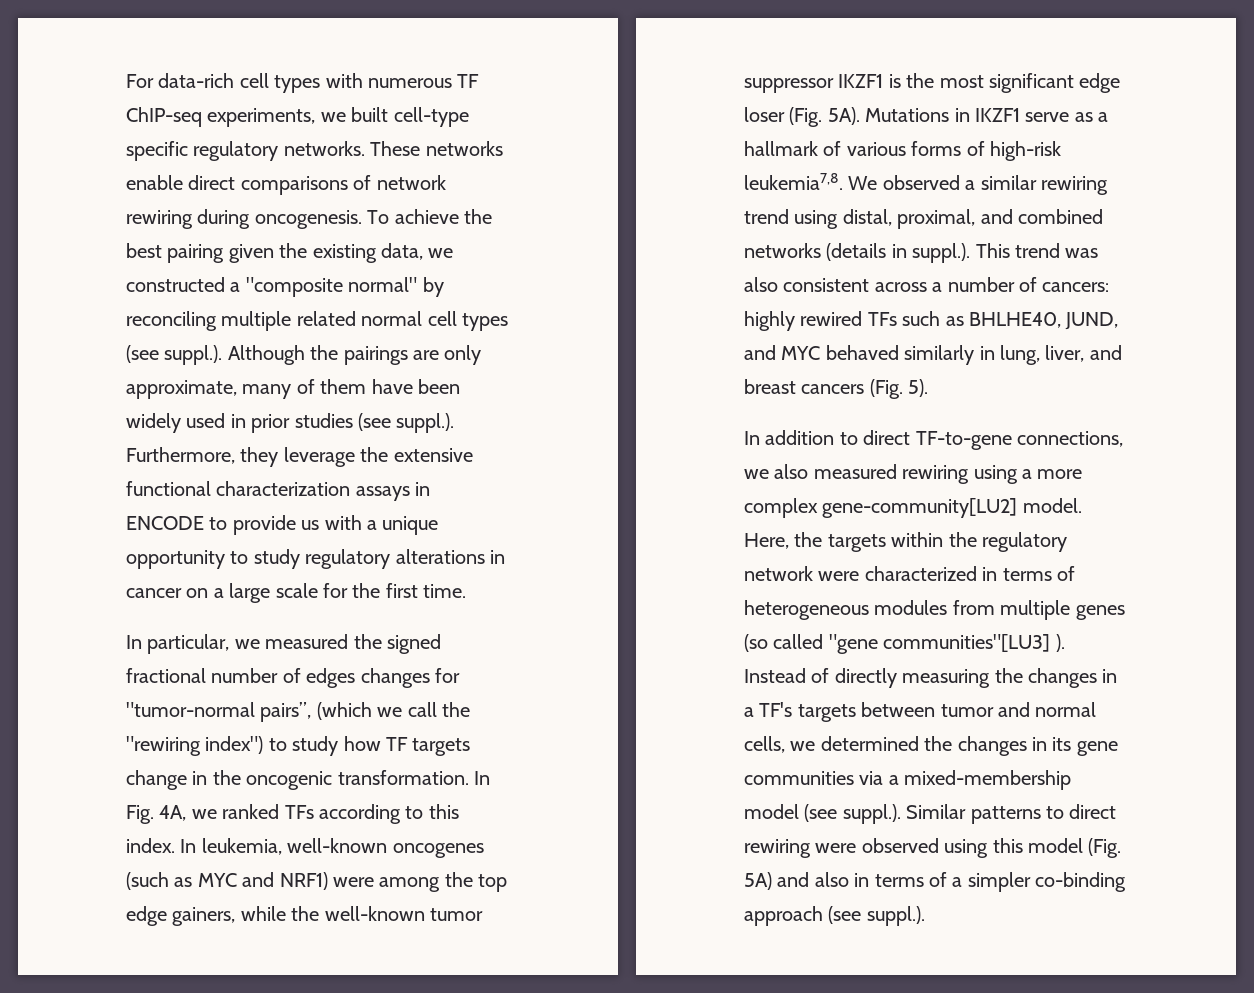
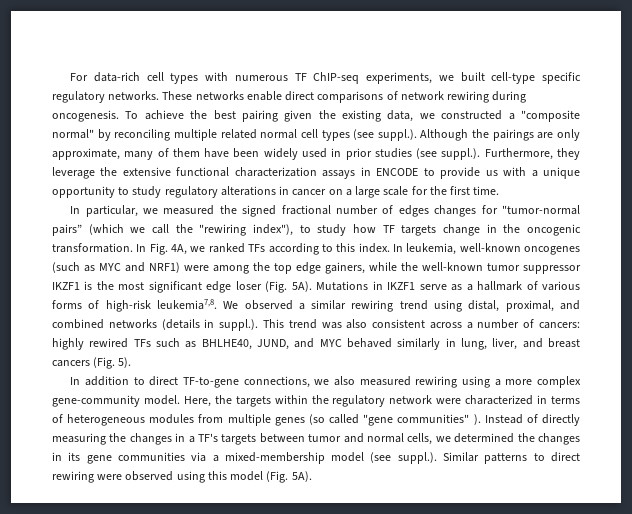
[260,702,312,722] pairs”, -> [52,224,82,236] pairs”
[205,736,264,754] index") -> [253,224,293,236] index"),
[822,498,1018,518] gene-community[LU2] -> [52,395,140,407] gene-community
[883,634,1051,652] communities"[LU3] -> [397,414,470,423] communities"
[744,872,1127,892] [744,906,925,926] 5A) and also in terms of a simpler co-binding approach (see suppl.). -> [291,471,312,482] 5A).

